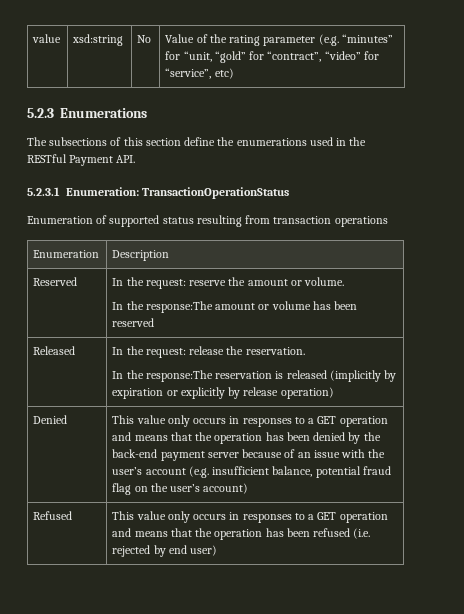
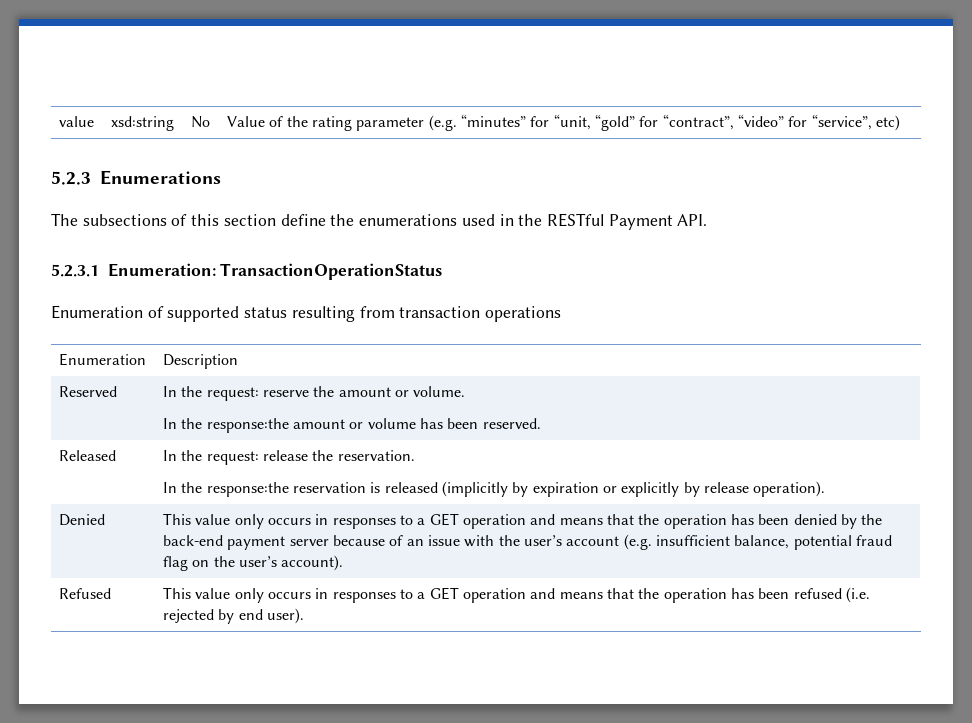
[145,301,213,313] response:The -> [206,418,289,433] response:the
[112,318,155,327] reserved -> [482,418,541,429] reserved.
[145,370,213,382] response:The -> [206,482,289,497] response:the
[280,387,334,399] operation) -> [753,481,826,497] operation).
[203,483,249,494] account) -> [281,555,344,571] account).
[190,545,218,556] user) -> [267,608,305,624] user).

